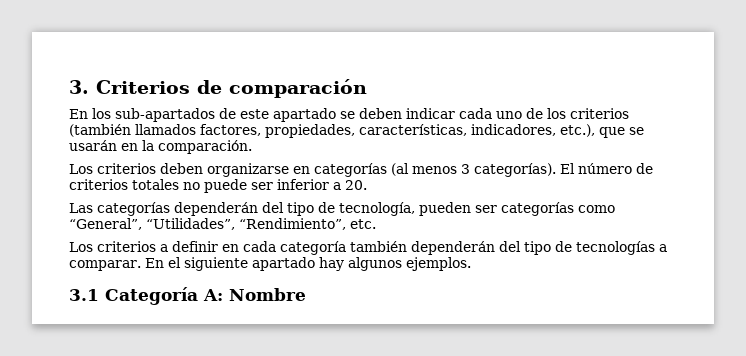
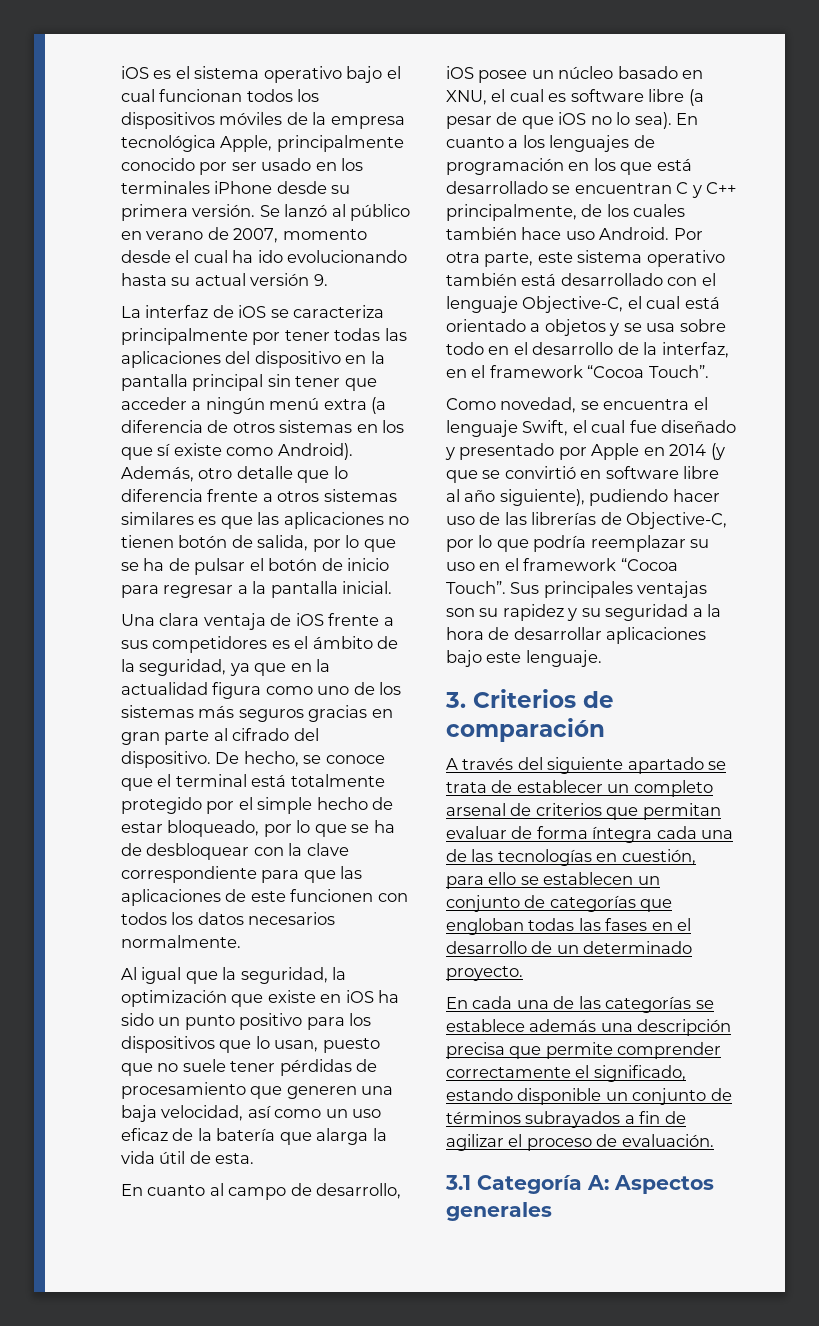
[69,79,367,98] [69,108,629,122] [69,124,644,138] [69,140,252,154] [69,163,653,177] [69,179,367,193] [69,202,615,216] [69,218,376,230] [69,241,667,255] [69,257,471,271] 3. Criterios de comparación // En los sub-apartados de este apartado se deben indicar cada uno de los criterios (también llamados factores, propiedades, características, indicadores, etc.), que se usarán en la comparación. // Los criterios deben organizarse en categorías (al menos 3 categorías). El número de criterios totales no puede ser inferior a 20. // Las categorías dependerán del tipo de tecnología, pueden ser categorías como “General”, “Utilidades”, “Rendimiento”, etc. // Los criterios a definir en cada categoría también dependerán del tipo de tecnologías a comparar. En el siguiente apartado hay algunos ejemplos. -> [121,66,401,83] [121,89,320,102] [121,112,405,129] [121,135,404,152] [121,158,364,175] [121,181,351,194] [121,204,411,221] [121,227,367,243] [121,250,408,263] [121,273,328,286] [121,305,385,318] [121,328,407,345] [121,351,385,368] [121,374,377,391] [121,397,387,414] [121,420,405,433] [121,443,353,460] [121,466,348,483] [121,489,397,502] [121,512,410,529] [121,535,396,552] [121,558,390,575] [121,581,393,598] [121,613,394,630] [121,636,399,653] [121,659,331,676] [121,682,402,699] [121,705,393,722] [121,728,319,745] [121,751,385,768] [121,774,385,791] [121,797,394,814] [121,820,395,837] [121,843,349,860] [121,866,363,883] [121,889,408,906] [121,912,336,925] [121,935,241,948] [121,967,347,984] [121,990,400,1007] [121,1013,372,1030] [121,1036,380,1053] [121,1059,378,1076] [121,1082,394,1099] [121,1105,382,1122] [121,1128,387,1145] [121,1151,255,1164] [121,1183,402,1200] [446,66,704,83] [446,89,704,106] [446,112,699,129] [446,135,655,152] [446,158,692,175] [446,181,737,198] [446,204,686,221] [446,227,703,240] [446,250,725,267] [446,273,716,286] [446,296,720,313] [446,319,726,336] [446,342,729,358] [446,365,709,378] [446,397,708,413] [446,420,737,437] [445,443,725,460] [446,466,720,483] [446,489,720,506] [446,512,728,529] [446,535,710,552] [446,558,678,571] [446,581,708,598] [446,604,722,621] [446,627,707,644] [446,650,602,667] [445,689,614,708] [446,718,605,742] [446,757,727,774] [446,780,713,797] [446,803,721,820] [446,826,734,843] [446,849,696,866] [446,872,660,889] [446,895,673,912] [446,918,692,935] [446,941,693,954] [446,966,523,981] [446,996,714,1013] [446,1019,732,1036] [446,1042,722,1059] [446,1065,686,1082] [446,1088,732,1105] [446,1111,686,1128] [446,1134,714,1151] iOS es el sistema operativo bajo el cual funcionan todos los dispositivos móviles de la empresa tecnológica Apple, principalmente conocido por ser usado en los terminales iPhone desde su primera versión. Se lanzó al público en verano de 2007, momento desde el cual ha ido evolucionando hasta su actual versión 9. // La interfaz de iOS se caracteriza principalmente por tener todas las aplicaciones del dispositivo en la pantalla principal sin tener que acceder a ningún menú extra (a diferencia de otros sistemas en los que sí existe como Android). Además, otro detalle que lo diferencia frente a otros sistemas similares es que las aplicaciones no tienen botón de salida, por lo que se ha de pulsar el botón de inicio para regresar a la pantalla inicial. // Una clara ventaja de iOS frente a sus competidores es el ámbito de la seguridad, ya que en la actualidad figura como uno de los sistemas más seguros gracias en gran parte al cifrado del dispositivo. De hecho, se conoce que el terminal está totalmente protegido por el simple hecho de estar bloqueado, por lo que se ha de desbloquear con la clave correspondiente para que las aplicaciones de este funcionen con todos los datos necesarios normalmente. // Al igual que la seguridad, la optimización que existe en iOS ha sido un punto positivo para los dispositivos que lo usan, puesto que no suele tener pérdidas de procesamiento que generen una baja velocidad, así como un uso eficaz de la batería que alarga la vida útil de esta. // En cuanto al campo de desarrollo, iOS posee un núcleo basado en XNU, el cual es software libre (a pesar de que iOS no lo sea). En cuanto a los lenguajes de programación en los que está desarrollado se encuentran C y C++ principalmente, de los cuales también hace uso Android. Por otra parte, este sistema operativo también está desarrollado con el lenguaje Objective-C, el cual está orientado a objetos y se usa sobre todo en el desarrollo de la interfaz, en el framework “Cocoa Touch”. // Como novedad, se encuentra el lenguaje Swift, el cual fue diseñado y presentado por Apple en 2014 (y que se convirtió en software libre al año siguiente), pudiendo hacer uso de las librerías de Objective-C, por lo que podría reemplazar su uso en el framework “Cocoa Touch”. Sus principales ventajas son su rapidez y su seguridad a la hora de desarrollar aplicaciones bajo este lenguaje. // 3. Criterios de comparación // A través del siguiente apartado se trata de establecer un completo arsenal de criterios que permitan evaluar de forma íntegra cada una de las tecnologías en cuestión, para ello se establecen un conjunto de categorías que engloban todas las fases en el desarrollo de un determinado proyecto. // En cada una de las categorías se establece además una descripción precisa que permite comprender correctamente el significado, estando disponible un conjunto de términos subrayados a fin de agilizar el proceso de evaluación.
[229,288,306,301] Nombre -> [614,1175,714,1194] [446,1202,552,1221] Aspectos generales

